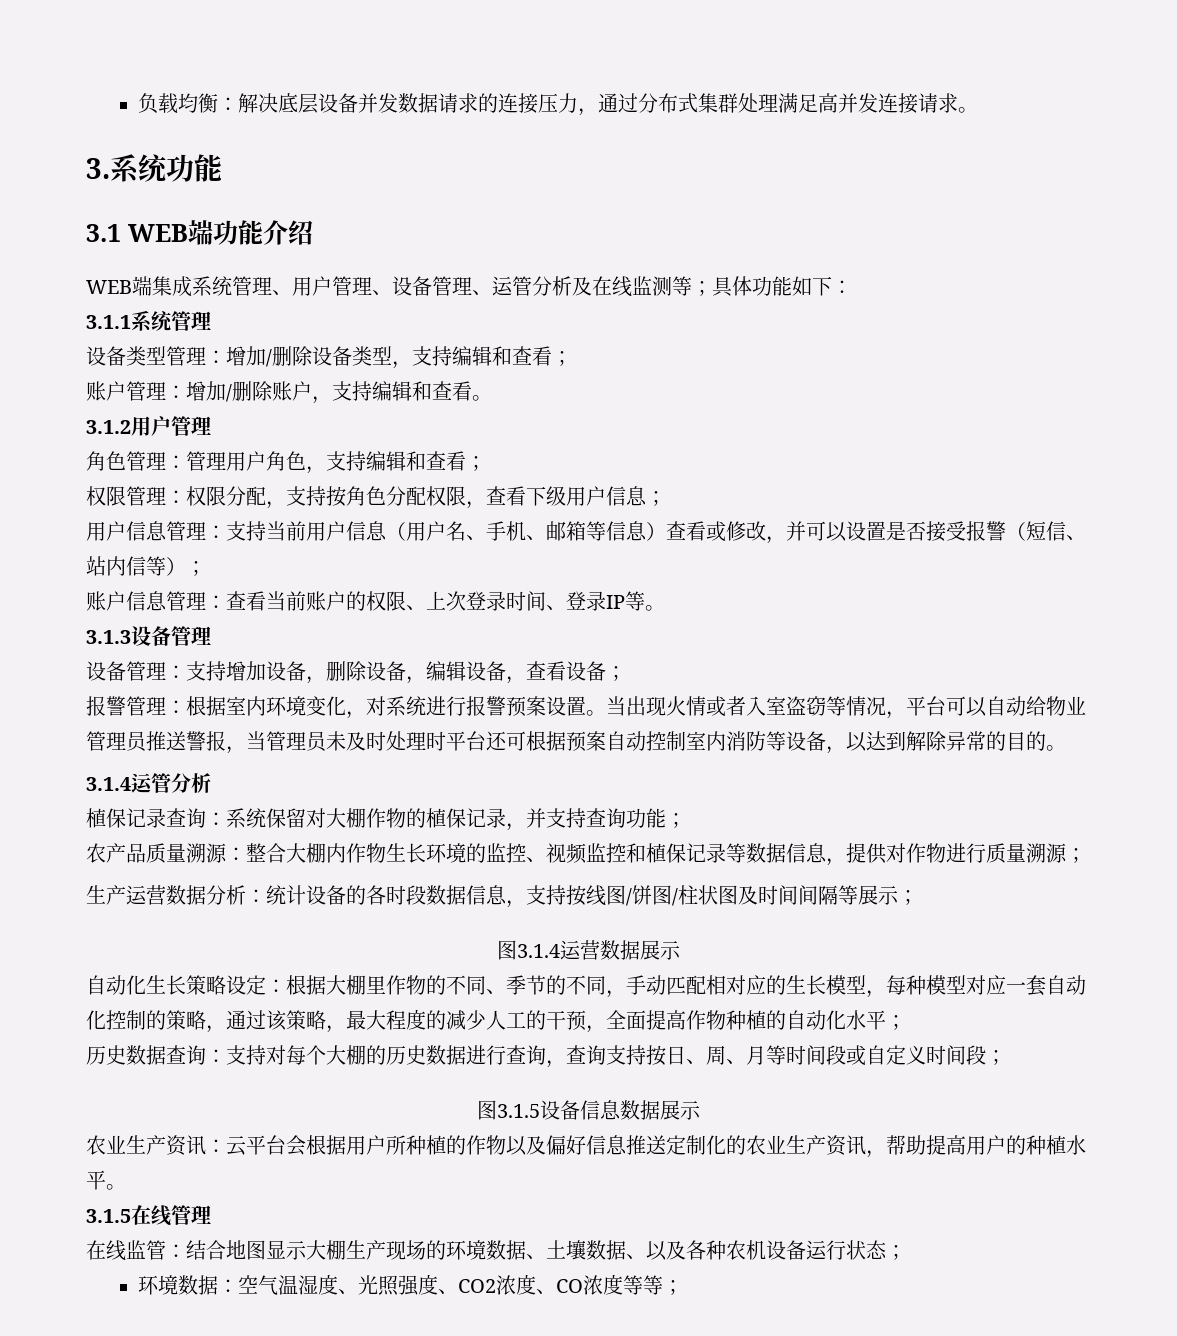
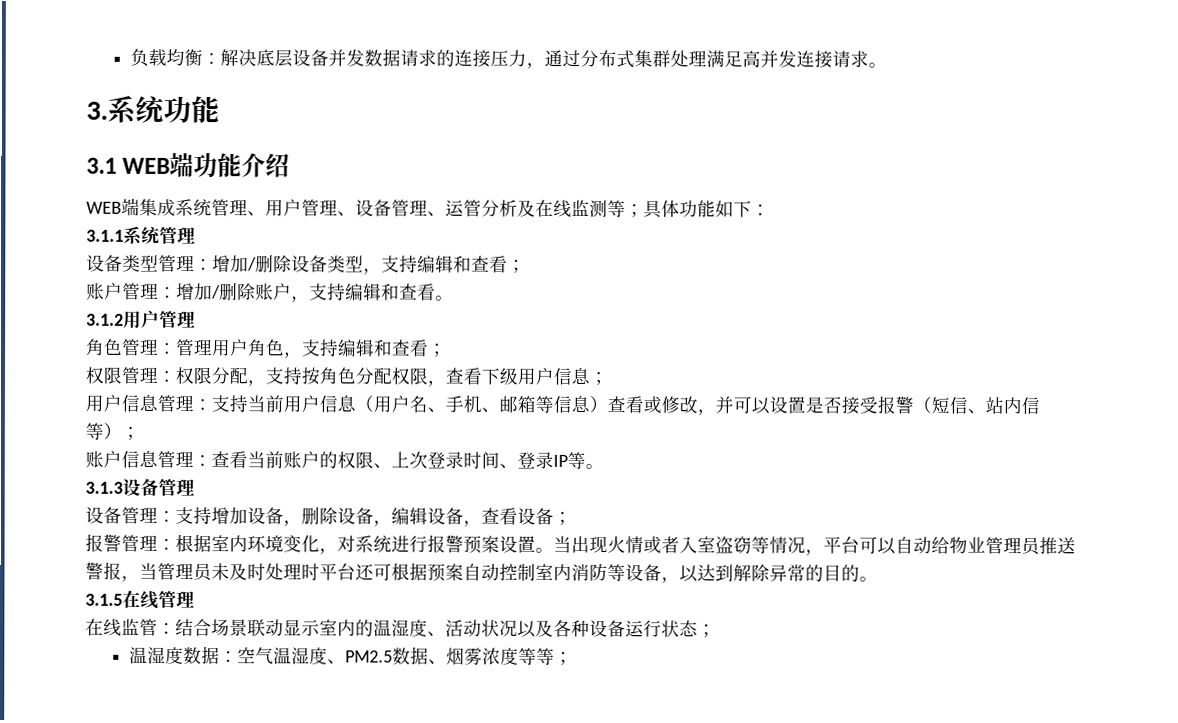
[86,773,211,793] [86,808,686,831] [86,843,1086,866] [86,885,918,908] [497,940,681,960] [86,975,1086,998] [86,1009,906,1033] [86,1045,1006,1068] [477,1100,701,1120] [86,1135,1086,1158] [86,1170,126,1190] // 3.1.4运管分析 // 植保记录查询：系统保留对大棚作物的植保记录，并支持查询功能； // 农产品质量溯源：整合大棚内作物生长环境的监控、视频监控和植保记录等数据信息，提供对作物进行质量溯源； // 生产运营数据分析：统计设备的各时段数据信息，支持按线图/饼图/柱状图及时间间隔等展示； // 图3.1.4运营数据展示 // 自动化生长策略设定：根据大棚里作物的不同、季节的不同，手动匹配相对应的生长模型，每种模型对应一套自动化控制的策略，通过该策略，最大程度的减少人工的干预，全面提高作物种植的自动化水平； // 历史数据查询：支持对每个大棚的历史数据进行查询，查询支持按日、周、月等时间段或自定义时间段； // 图3.1.5设备信息数据展示 // 农业生产资讯：云平台会根据用户所种植的作物以及偏好信息推送定制化的农业生产资讯，帮助提高用户的种植水平。 -> (878, 579) none
[226,1240,646,1260] 地图显示大棚生产现场的环境数据、土壤数据、 -> [211,619,518,637] 场景联动显示室内的温湿度、活动状况
[726,1240,766,1260] 农机 -> (590, 628) none
[138,1275,179,1295] 环境 -> [129,646,185,665] 温湿度
[358,1274,584,1296] 光照强度、CO2浓度、CO -> [345,646,484,666] PM2.5数据、烟雾

